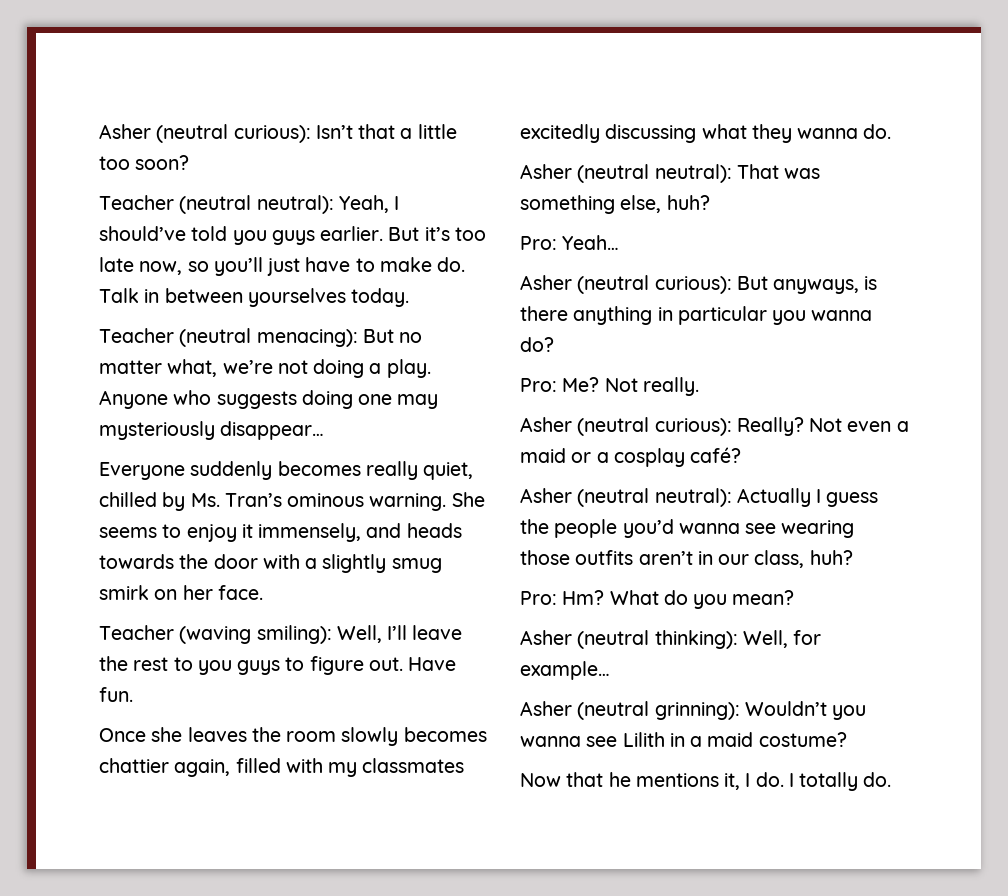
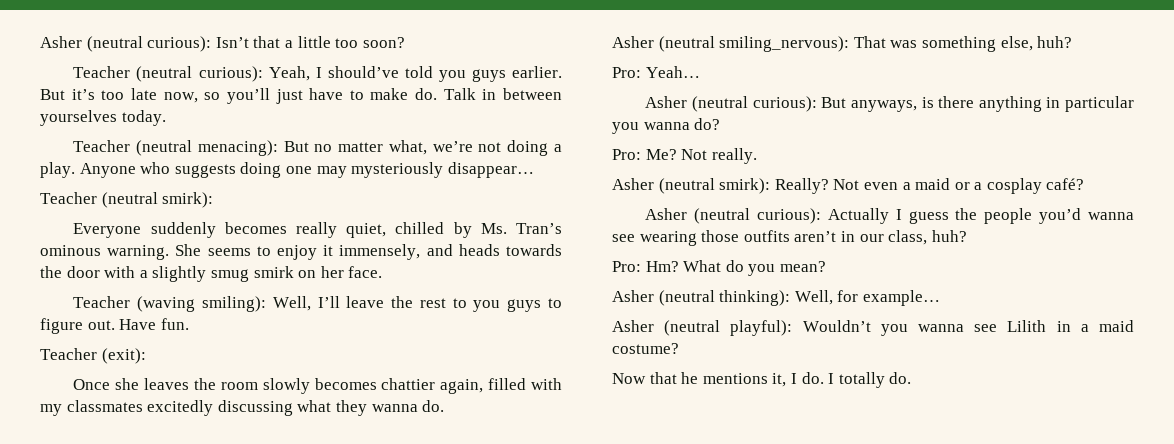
[256,195,334,214] neutral): -> [198,66,263,82] curious):
(325, 430) none -> [40,192,214,208] // Teacher (neutral smirk):
(133, 694) none -> [40,348,146,364] // Teacher (exit):
[654,164,732,183] neutral): -> [719,36,850,52] smiling_nervous):
[654,418,732,436] curious): -> [719,178,771,194] smirk):
[654,488,732,507] neutral): -> [757,208,822,224] curious):
[654,702,740,720] grinning): -> [730,320,793,336] playful):

